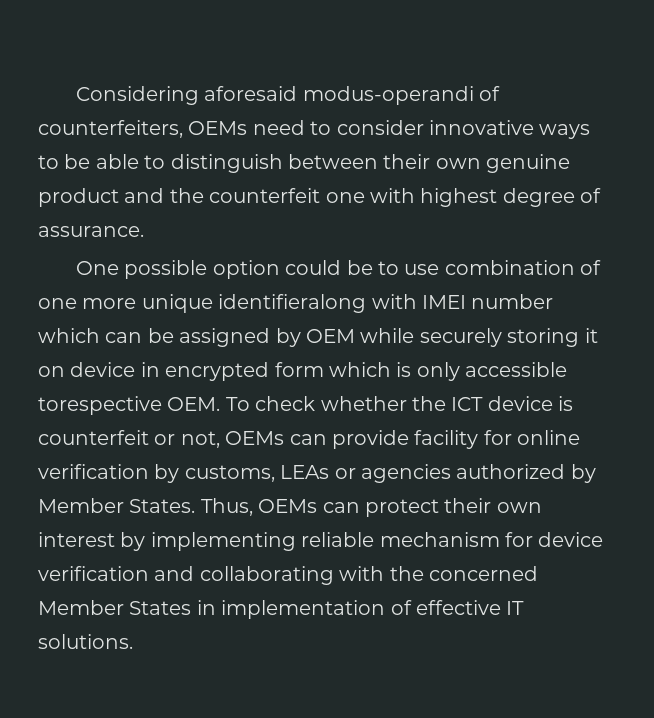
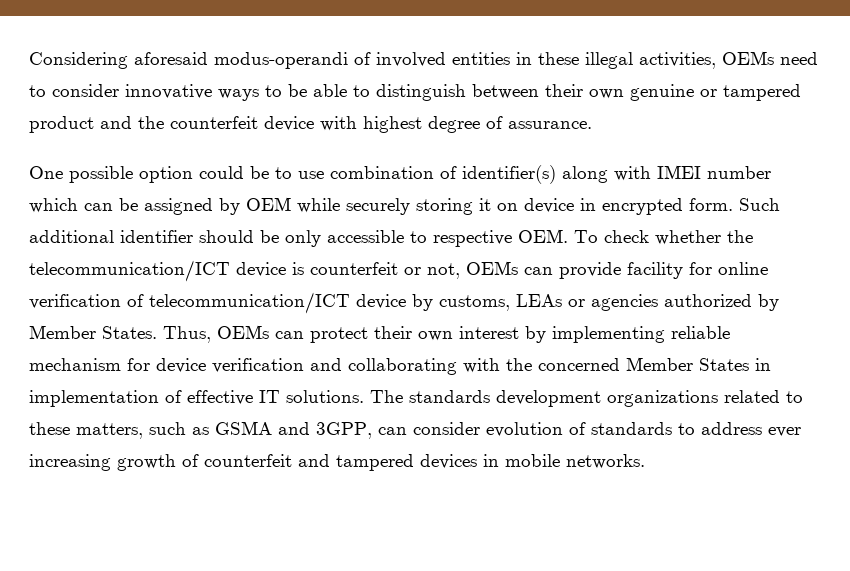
[38,120,183,138] counterfeiters, -> [376,52,716,69] involved entities in these illegal activities,
(571, 163) none -> [700,84,801,101] or tampered
[325,192,365,203] one -> [264,116,314,131] device
[38,294,367,313] one more unique identifieralong -> [462,165,608,184] identifier(s) along
[274,362,568,381] [38,396,162,415] form which is only accessible torespective -> [689,198,780,211] [29,230,512,247] form. Such additional identifier should be only accessible to respective
[451,397,484,411] ICT -> [29,260,230,282] telecommunication/ICT
(149, 471) none -> [127,292,406,314] of telecommunication/ICT device
(133, 641) none -> [370,390,803,407] [29,421,801,439] [29,454,645,471] The standards development organizations related to these matters, such as GSMA and 3GPP, can consider evolution of standards to address ever increasing growth of counterfeit and tampered devices in mobile networks.

